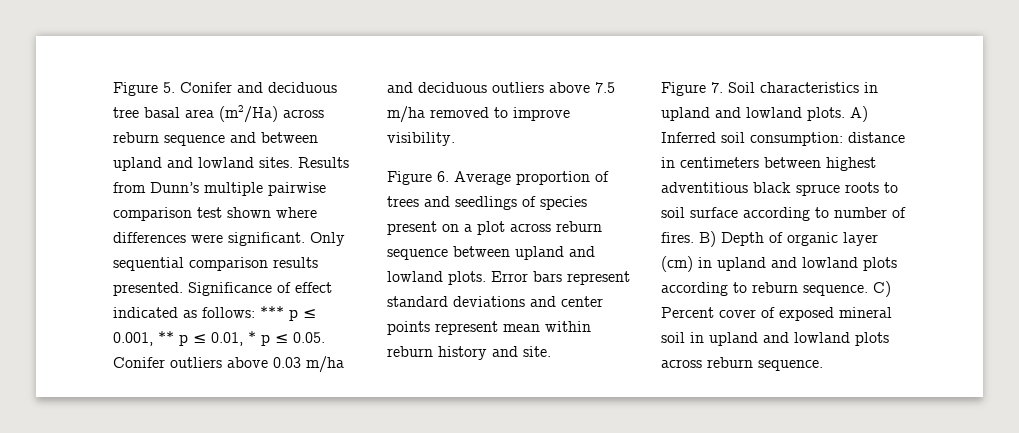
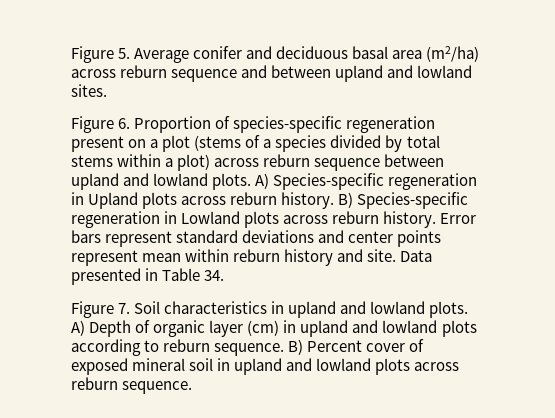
[180,82,337,93] [113,107,139,118] Conifer and deciduous tree -> [134,46,349,63] Average conifer and deciduous
[219,105,278,123] (m2/Ha) -> [426,46,480,62] (m2/ha)
[298,157,349,168] [113,182,326,196] [113,207,317,221] [113,232,345,246] [113,257,318,271] [113,282,332,296] [113,306,316,321] [113,331,325,346] [113,356,344,373] [387,82,615,93] [387,106,570,123] [387,132,455,146] [387,171,609,185] [387,196,587,210] [387,221,505,235] Results from Dunn’s multiple pairwise comparison test shown where differences were significant. Only sequential comparison results presented. Significance of effect indicated as follows: *** p ≤ 0.001, ** p ≤ 0.01, * p ≤ 0.05. Conifer outliers above 0.03 m/ha and deciduous outliers above 7.5 m/ha removed to improve visibility. // Figure 6. Average proportion of trees and seedlings of species present on a plot -> [71,116,436,133] [71,135,440,152] [71,154,211,171] // Figure 6. Proportion of species-specific regeneration present on a plot (stems of a species divided by total stems within a plot)
(486, 278) none -> [255,173,478,190] [71,192,469,209] [71,211,437,228] A) Species-specific regeneration in Upland plots across reburn history. B) Species-specific regeneration in Lowland plots across reburn history.
(551, 351) none -> [400,250,433,262] [71,268,225,285] Data presented in Table 34.
[661,132,905,146] [661,157,876,171] [661,182,898,196] [661,207,906,221] [661,231,716,247] Inferred soil consumption: distance in centimeters between highest adventitious black spruce roots to soil surface according to number of fires. B) -> (85, 328) none
[873,281,891,297] C) -> [288,339,304,355] B)

